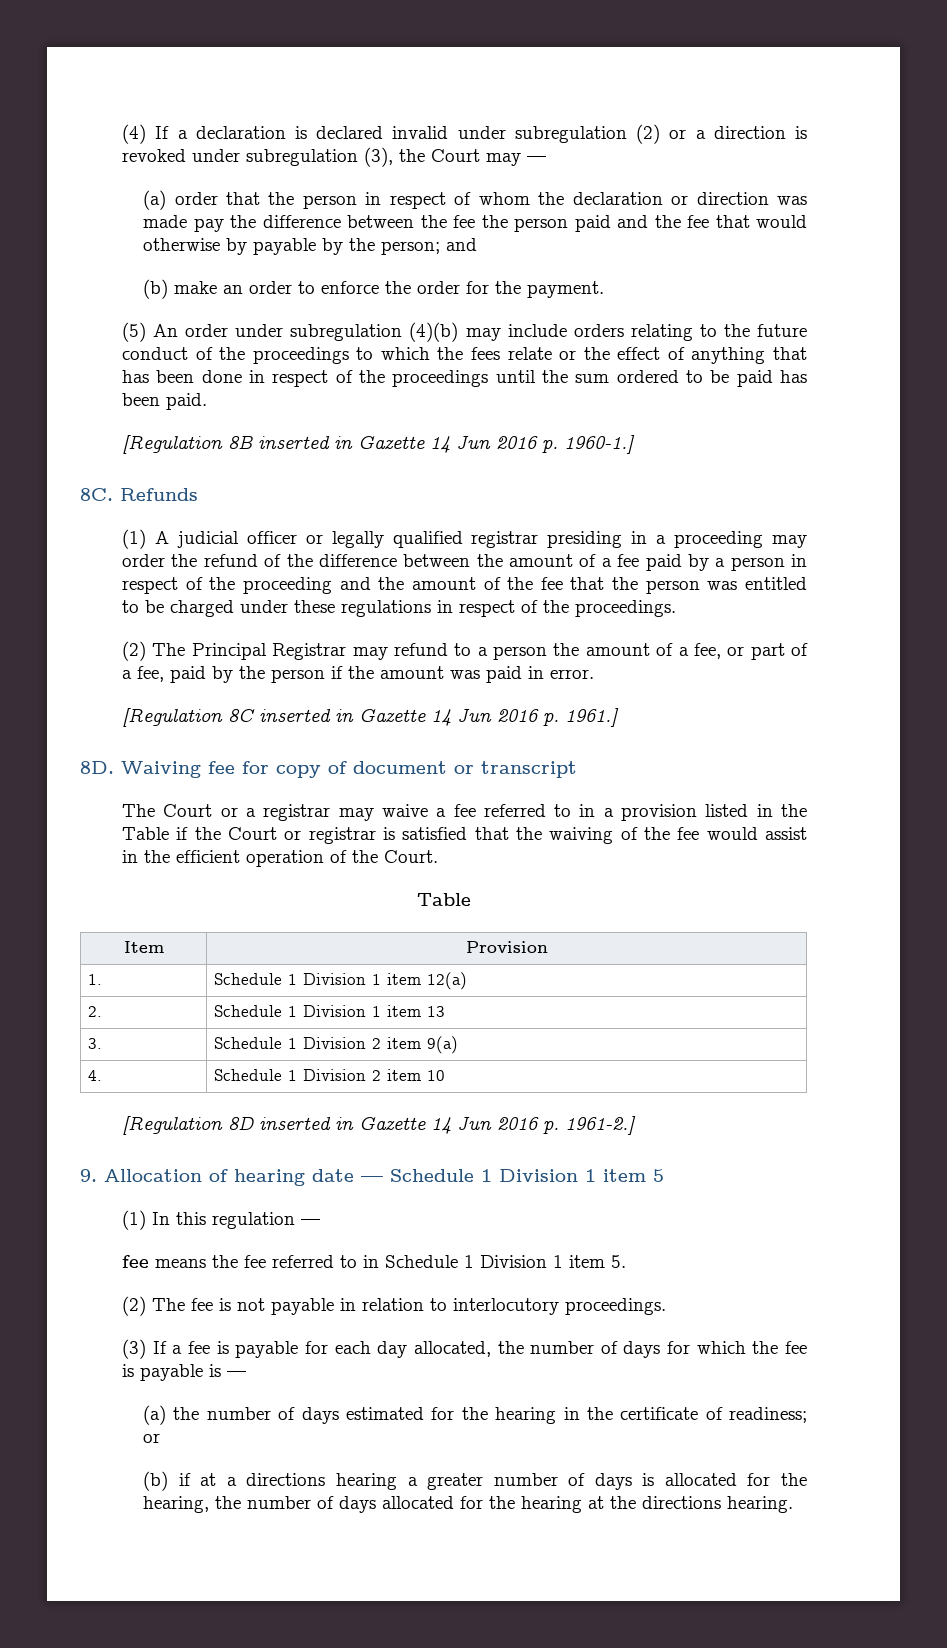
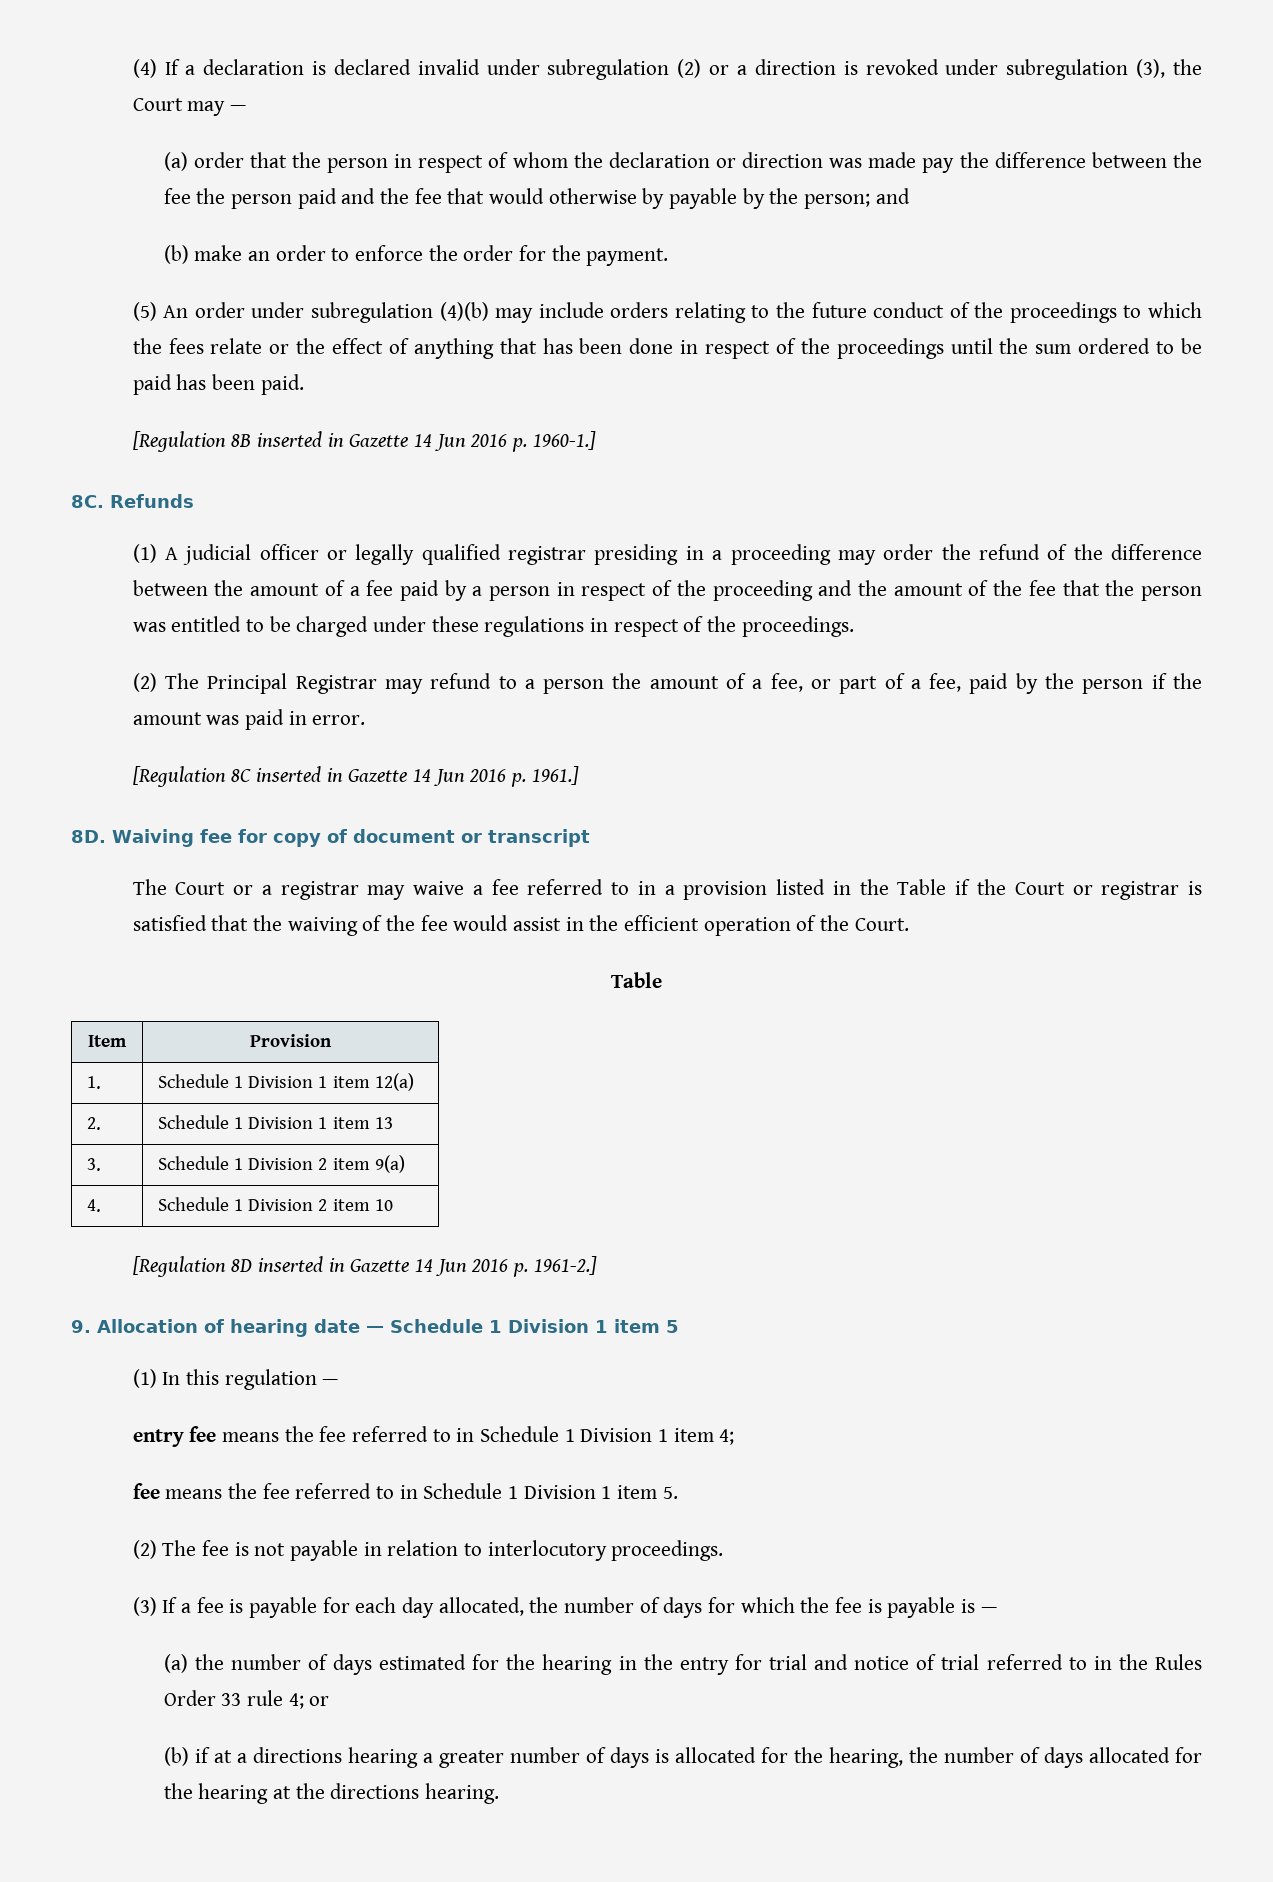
(321, 1222) none -> [132,1426,735,1447] // entry fee means the fee referred to in Schedule 1 Division 1 item 4;
[620,1407,807,1423] certificate of readiness; -> [679,1654,1203,1675] [163,1690,304,1709] entry for trial and notice of trial referred to in the Rules Order 33 rule 4;

